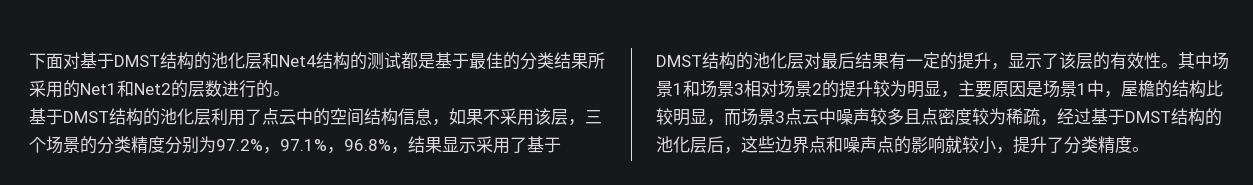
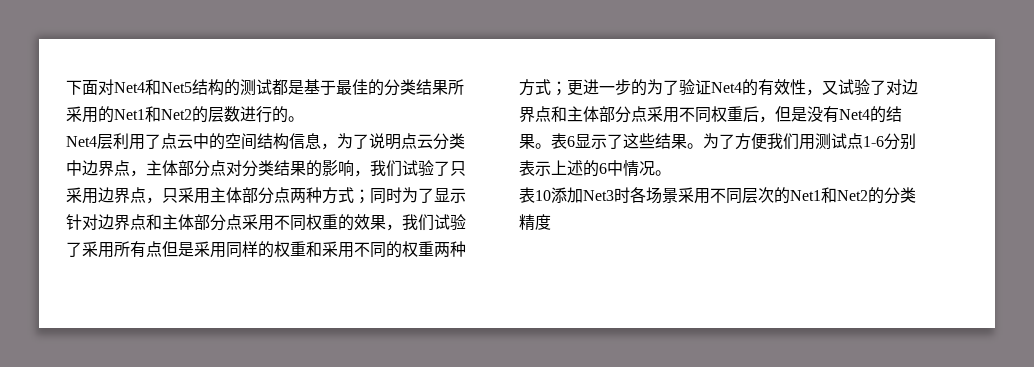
[80,52,316,70] 基于DMST结构的池化层和Net4 -> [114,79,192,95] Net4和Net5
[29,108,194,126] 基于DMST结构的池化 -> [66,136,97,147] Net4
[449,108,602,126] [29,136,561,154] [656,52,1229,70] [656,80,1223,98] [656,108,1222,126] [656,136,1149,154] 如果不采用该层，三个场景的分类精度分别为97.2%，97.1%，96.8%，结果显示采用了基于DMST结构的池化层对最后结果有一定的提升，显示了该层的有效性。其中场景1和场景3相对场景2的提升较为明显，主要原因是场景1中，屋檐的结构比较明显，而场景3点云中噪声较多且点密度较为稀疏，经过基于DMST结构的池化层后，这些边界点和噪声点的影响就较小，提升了分类精度。 -> [337,133,465,150] [66,160,466,177] [66,187,466,204] [66,214,466,231] [66,241,466,258] [519,79,918,96] [519,106,902,123] [519,133,916,150] [519,160,671,177] [519,187,916,204] [519,214,551,230] 为了说明点云分类中边界点，主体部分点对分类结果的影响，我们试验了只采用边界点，只采用主体部分点两种方式；同时为了显示针对边界点和主体部分点采用不同权重的效果，我们试验了采用所有点但是采用同样的权重和采用不同的权重两种方式；更进一步的为了验证Net4的有效性，又试验了对边界点和主体部分点采用不同权重后，但是没有Net4的结果。表6显示了这些结果。为了方便我们用测试点1-6分别表示上述的6中情况。 // 表10添加Net3时各场景采用不同层次的Net1和Net2的分类精度

